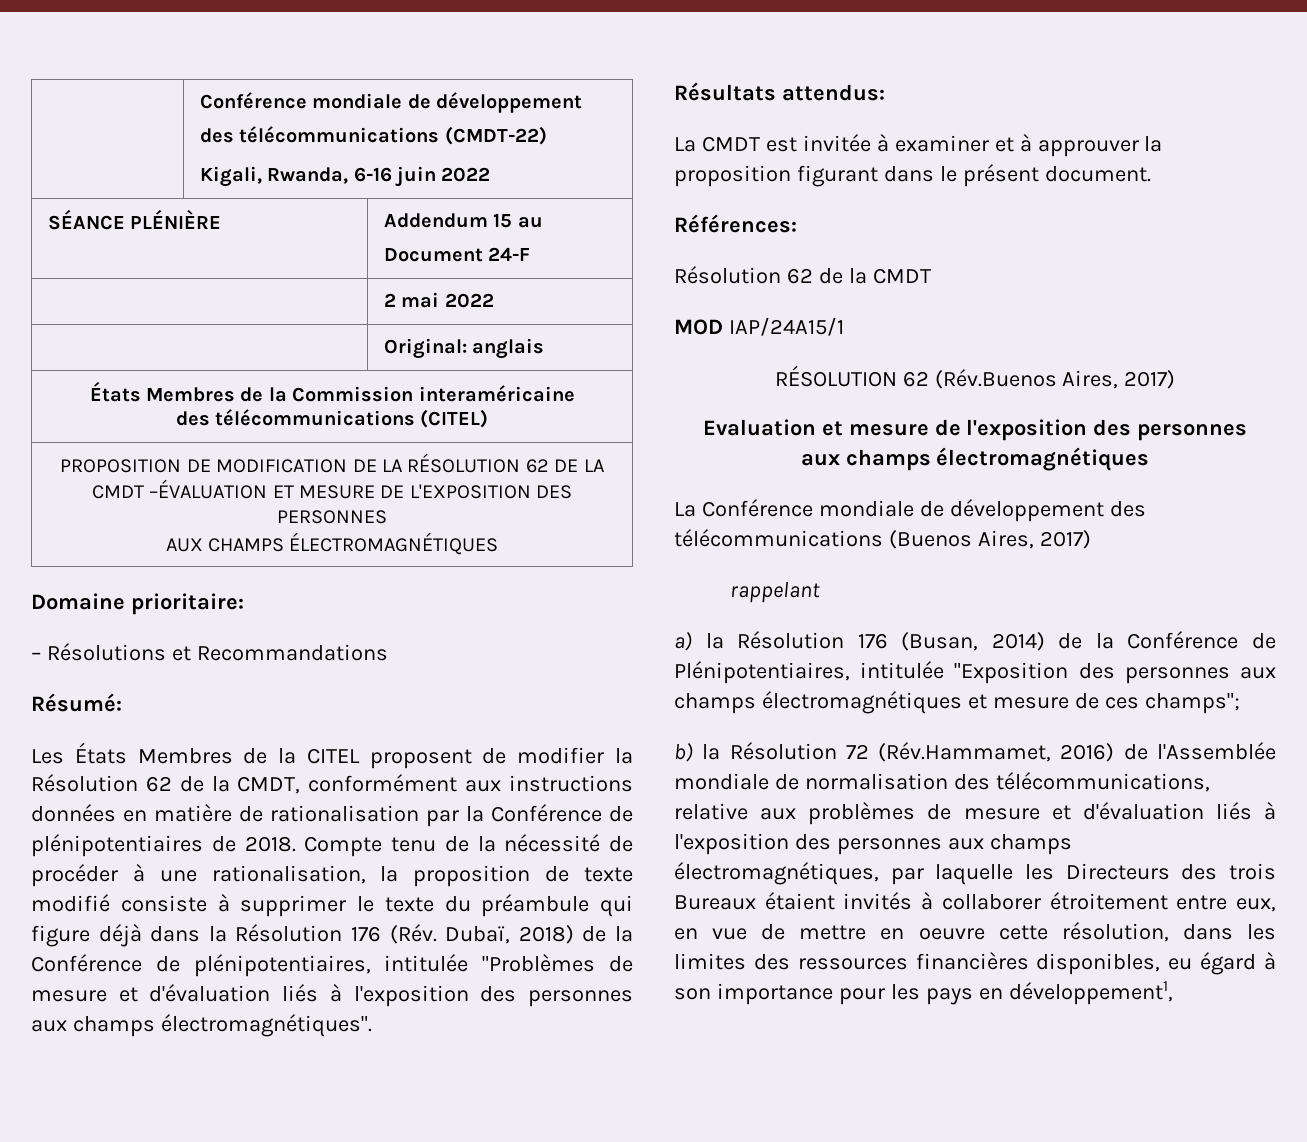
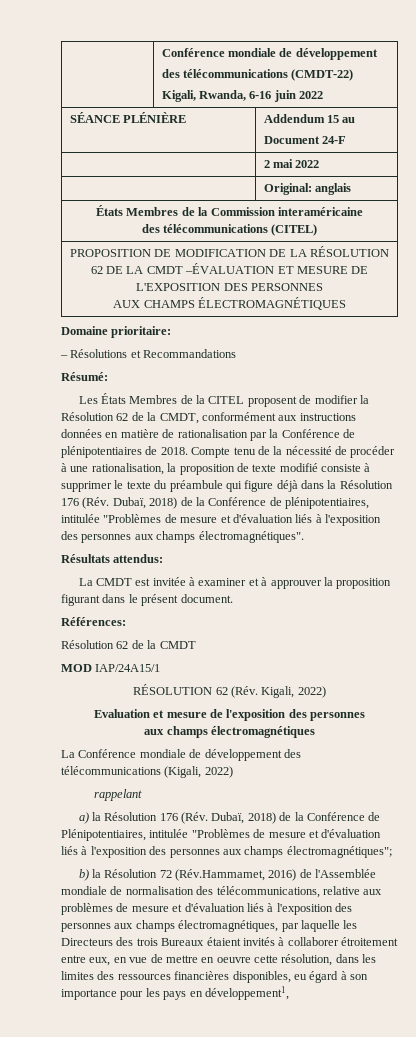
[934,369,1176,389] (Rév.Buenos Aires, 2017) -> [231,686,326,698] (Rév. Kigali, 2022)
[888,530,1091,549] (Buenos Aires, 2017) -> [164,766,233,778] (Kigali, 2022)
[901,632,1045,651] (Busan, 2014) -> [181,812,276,824] (Rév. Dubaï, 2018)
[954,662,1276,684] [674,691,1240,714] "Exposition des personnes aux champs électromagnétiques et mesure de ces champs"; -> [191,829,382,838] [61,846,392,858] "Problèmes de mesure et d'évaluation liés à l'exposition des personnes aux champs électromagnétiques";

